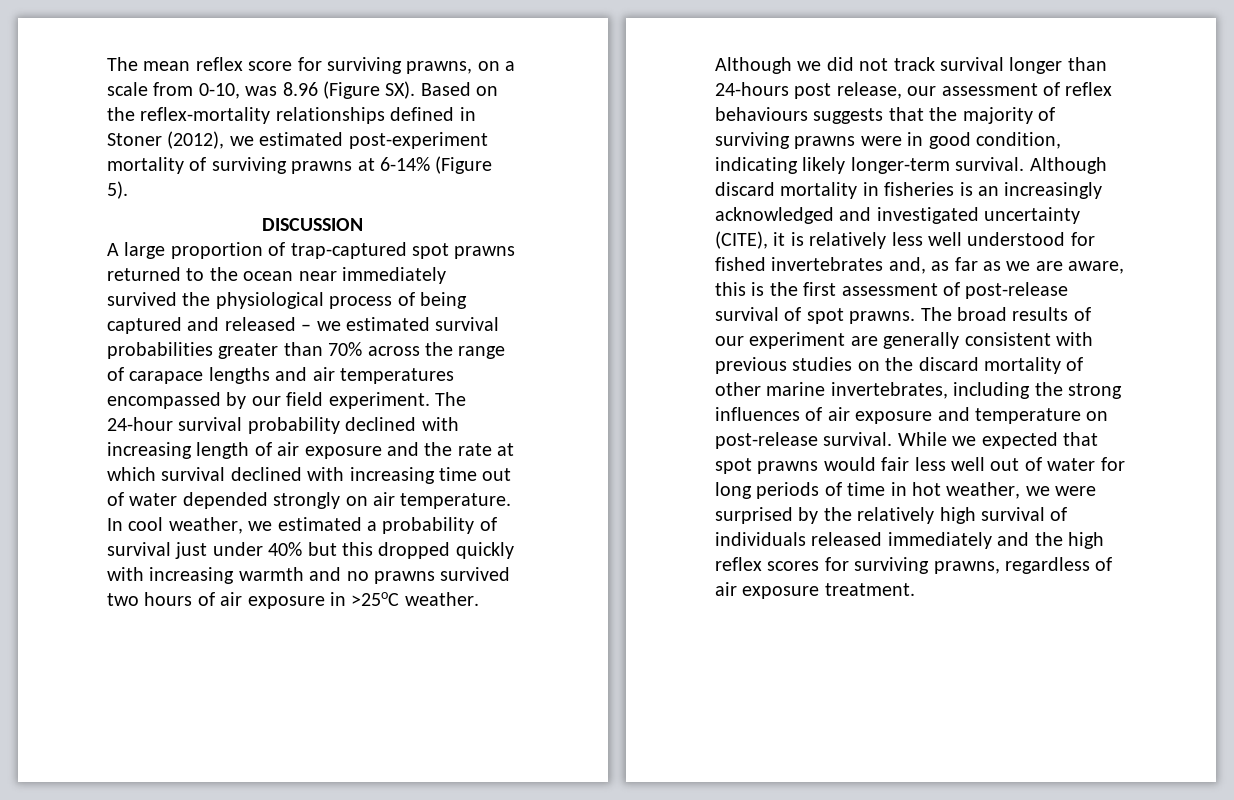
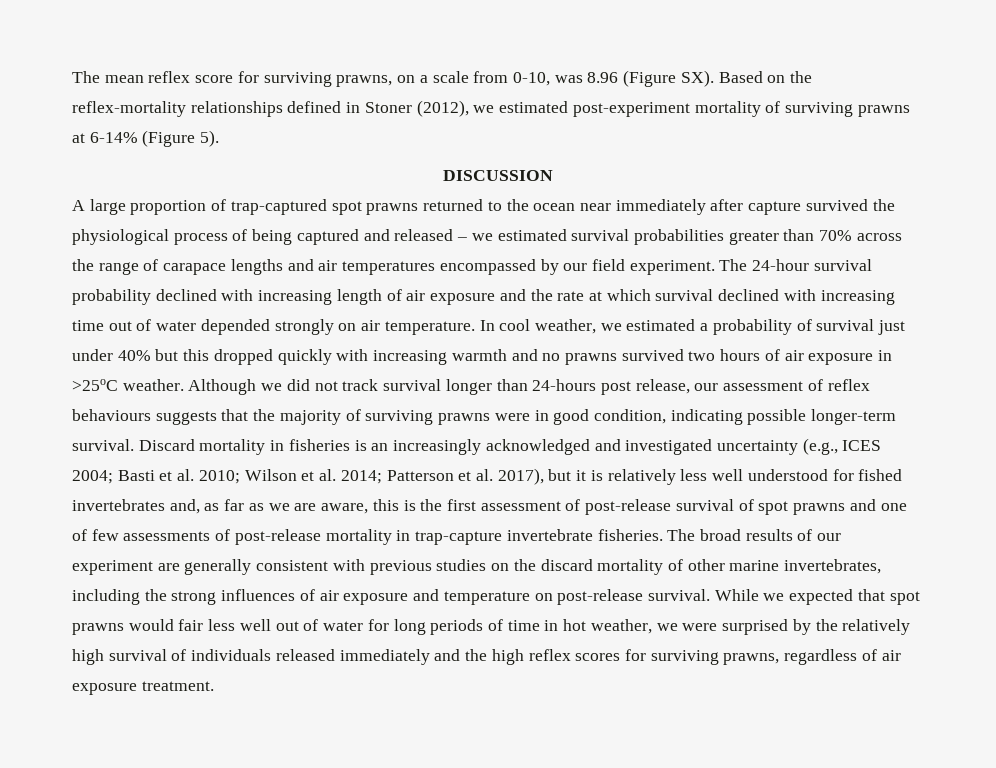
(446, 275) none -> [710,199,802,215] after capture
[802,157,846,174] likely -> [747,409,807,425] possible
[1029,157,1107,174] [715,182,775,196] Although discard -> [138,439,195,451] Discard
[715,231,768,249] (CITE), -> [802,438,882,455] [72,468,572,485] (e.g., ICES 2004; Basti et al. 2010; Wilson et al. 2014; Patterson et al. 2017), but
[849,311,916,324] prawns. -> [793,499,907,515] [72,529,663,545] prawns and one of few assessments of post-release mortality in trap-capture invertebrate fisheries.

